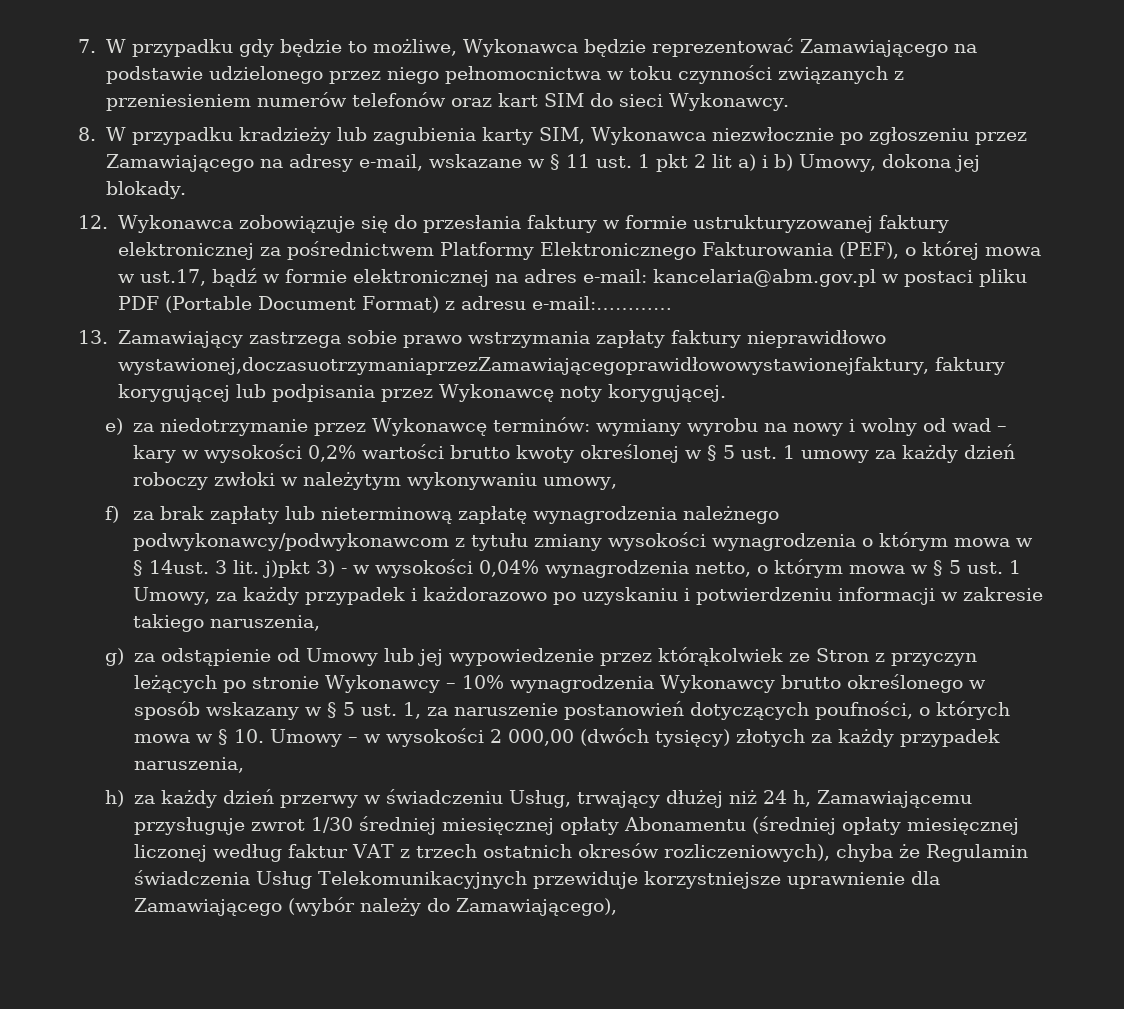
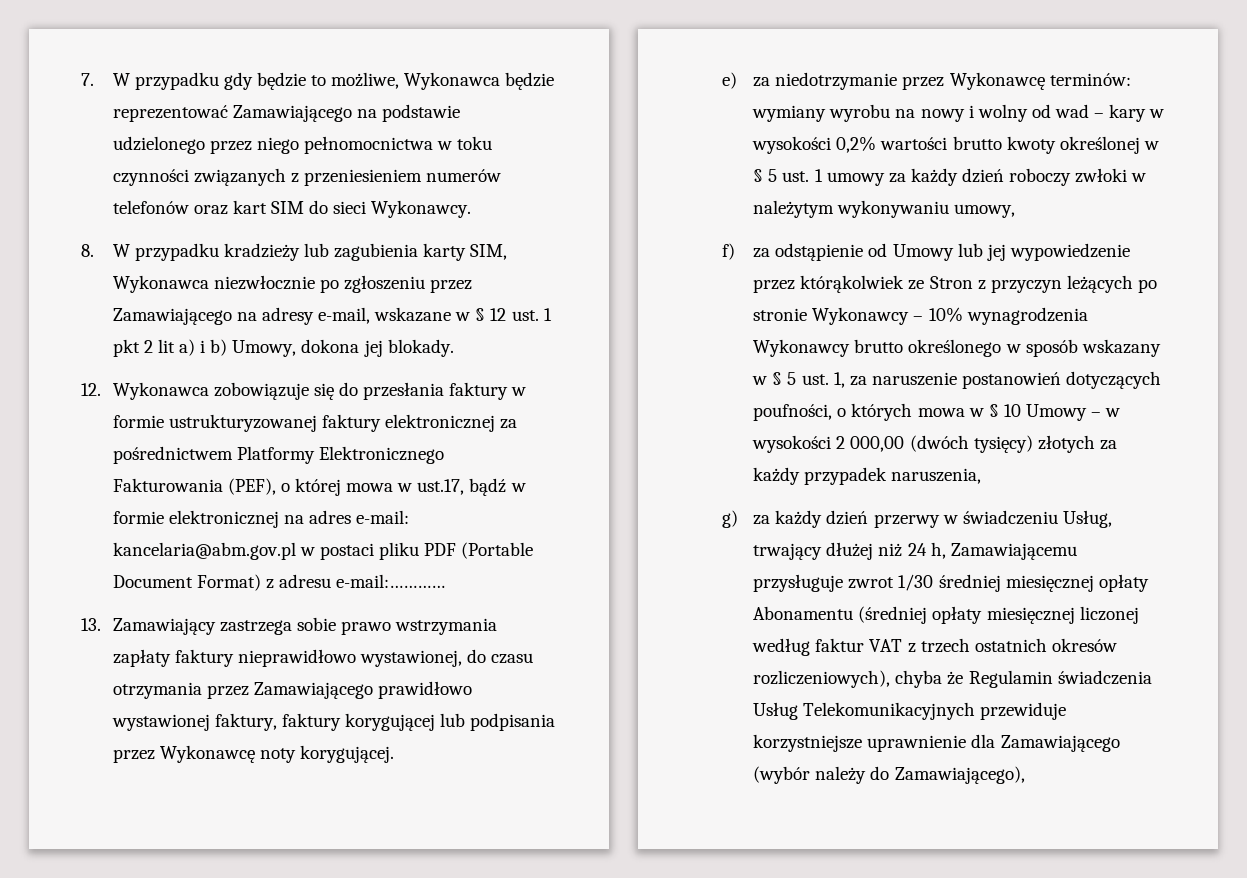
[565,154,590,168] 11 -> [490,308,507,321] 12
[117,357,930,375] wystawionej,doczasuotrzymaniaprzezZamawiającegoprawidłowowystawionejfaktury, -> [359,649,534,667] [112,681,472,699] [111,713,277,731] wystawionej, do czasu otrzymania przez Zamawiającego prawidłowo wystawionej faktury,
[159,506,779,524] [132,532,1033,551] [132,559,1021,578] [132,587,1044,605] [132,614,320,632] [105,648,155,666] brak zapłaty lub nieterminową zapłatę wynagrodzenia należnego podwykonawcy/podwykonawcom z tytułu zmiany wysokości wynagrodzenia o którym mowa w § 14ust. 3 lit. j)pkt 3) - w wysokości 0,04% wynagrodzenia netto, o którym mowa w § 5 ust. 1 Umowy, za każdy przypadek i każdorazowo po uzyskaniu i potwierdzeniu informacji w zakresie takiego naruszenia, // g) za -> (771, 253) none
[233,729,264,743] 10. -> [1003,404,1021,417] 10
[105,790,125,807] h) -> [721,510,738,528] g)

